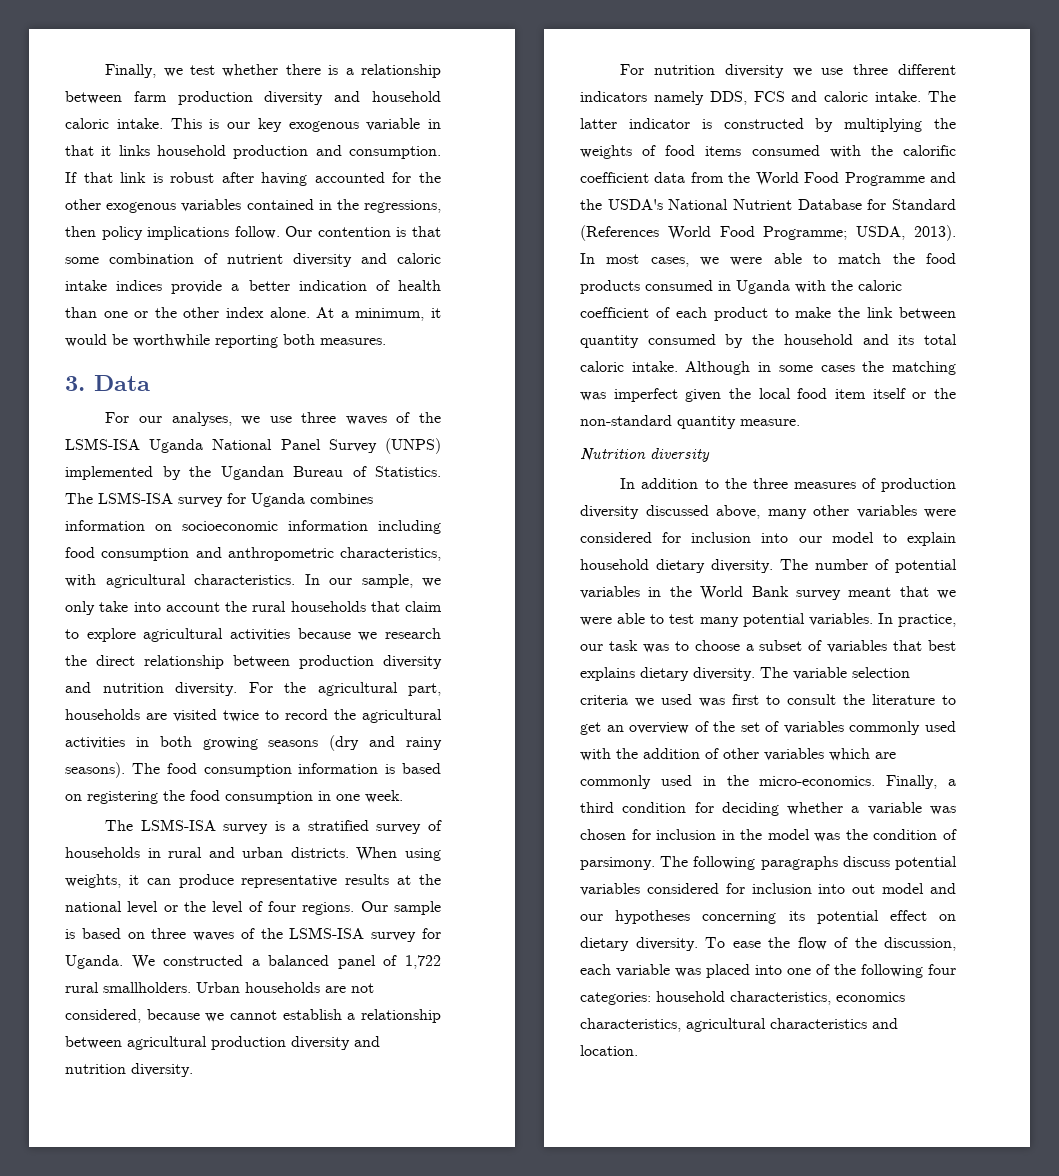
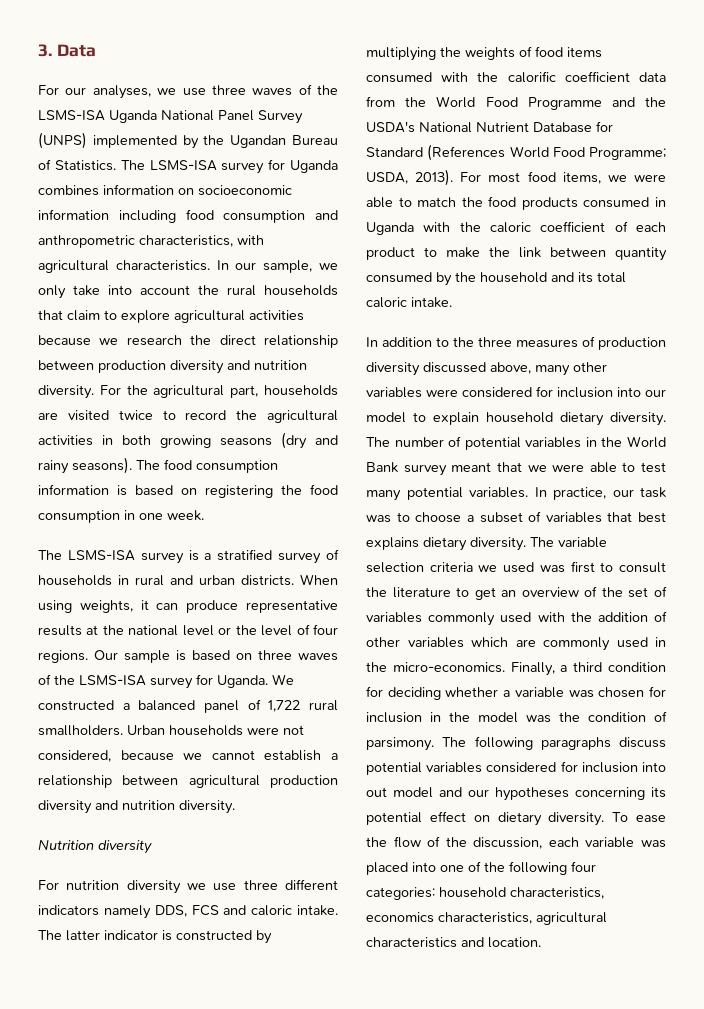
[105,64,441,78] [65,91,441,105] [65,118,441,132] [65,145,441,159] [65,172,441,186] [65,199,441,213] [65,226,441,240] [65,253,441,267] [65,280,441,294] [65,307,441,321] [65,334,386,348] Finally, we test whether there is a relationship between farm production diversity and household caloric intake. This is our key exogenous variable in that it links household production and consumption. If that link is robust after having accounted for the other exogenous variables contained in the regressions, then policy implications follow. Our contention is that some combination of nutrient diversity and caloric intake indices provide a better indication of health than one or the other index alone. At a minimum, it would be worthwhile reporting both measures. // -> (38, 50) none
[325,986,346,993] are -> [247,727,279,735] were
(193, 1070) none -> [38,839,152,854] // Nutrition diversity
[580,253,689,267] In most cases, -> [460,171,601,184] For most food items,
[685,361,956,375] [580,388,956,402] [580,415,800,429] [580,448,710,462] Although in some cases the matching was imperfect given the local food item itself or the non-standard quantity measure. // Nutrition diversity -> (452, 302) none

